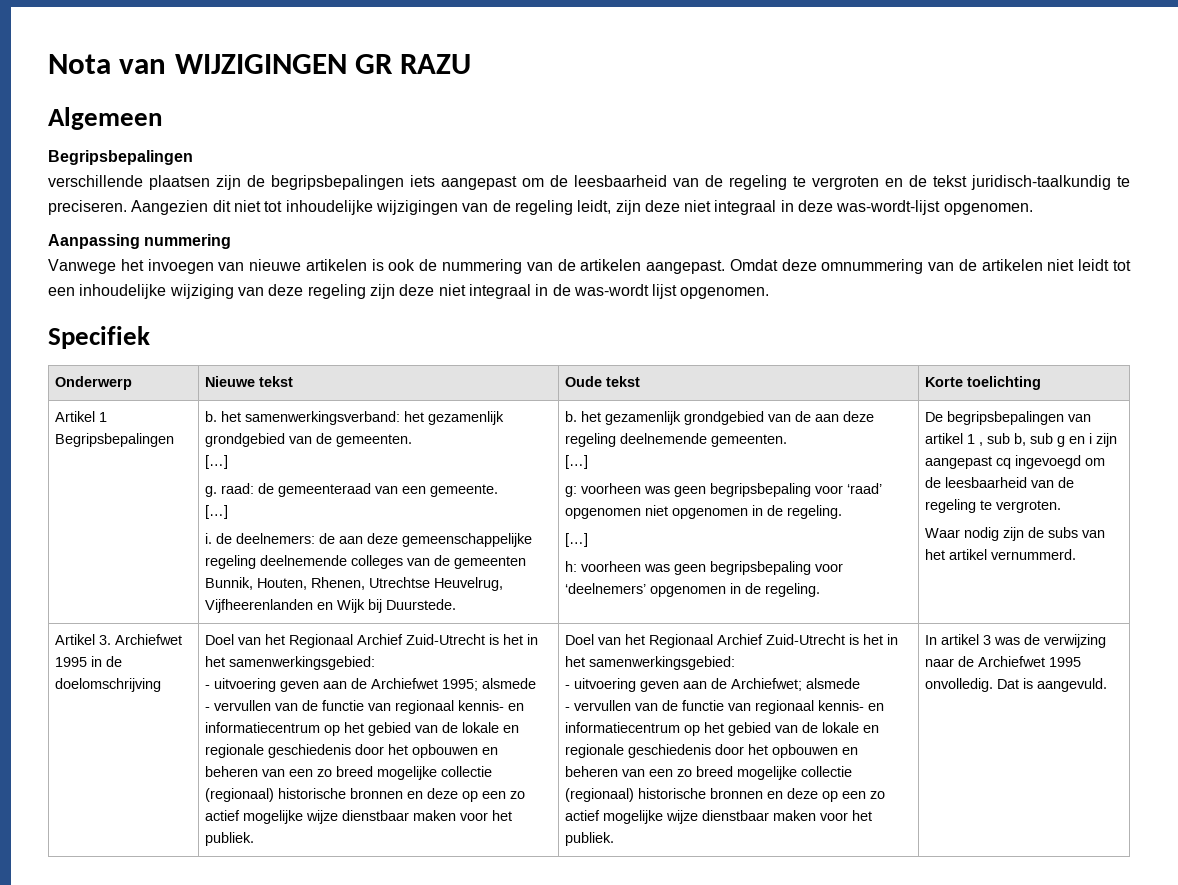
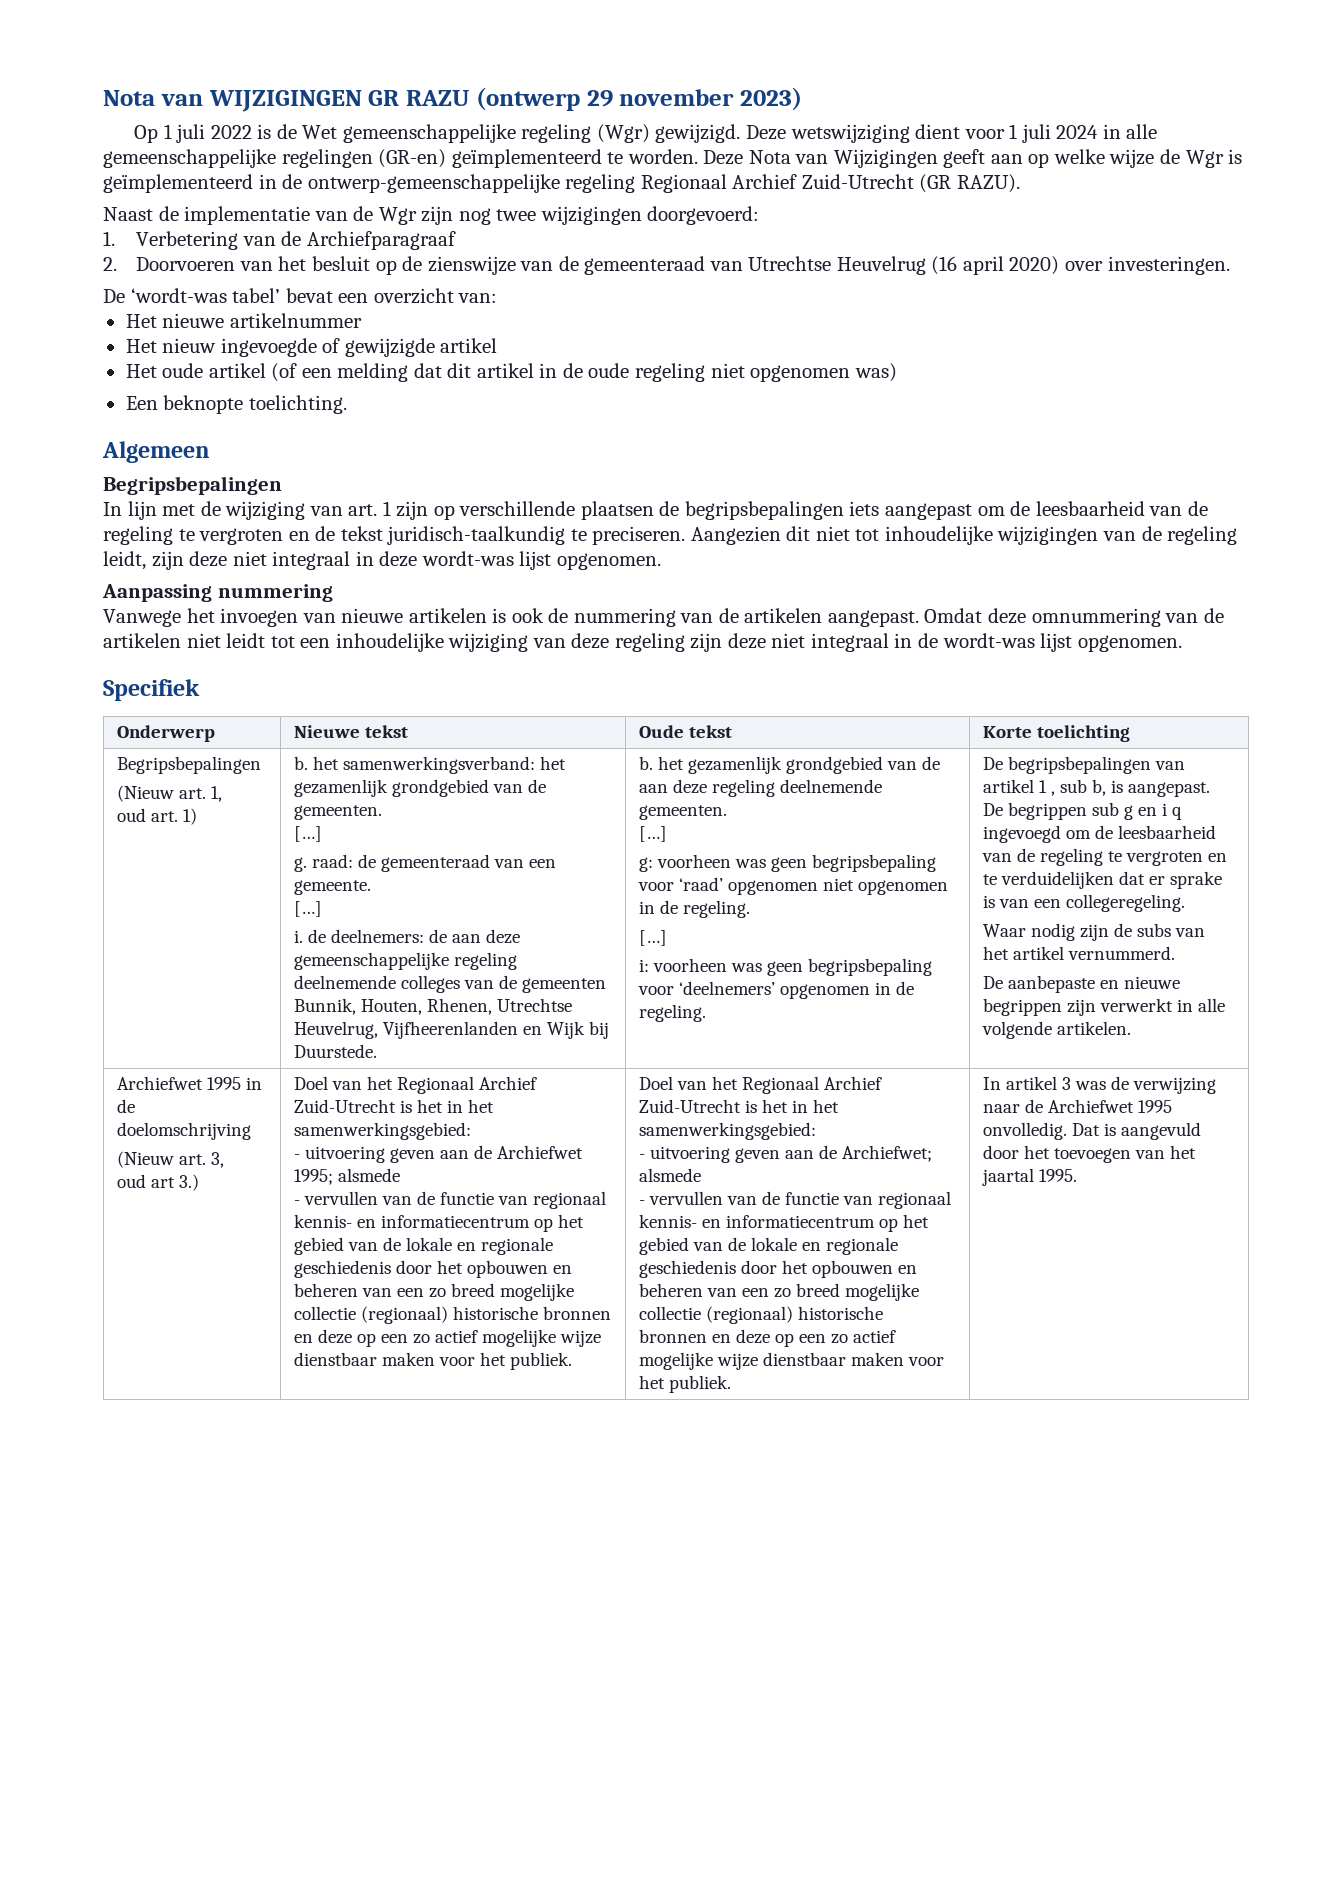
[48,107,162,130] [48,150,193,165] // Algemeen // Begripsbepalingen // -> [475,87,802,111] [134,124,1158,143] [103,149,1243,168] [103,174,1020,193] [103,206,760,225] [103,231,457,250] [103,256,1230,275] [103,288,498,304] [125,313,362,328] [125,338,498,357] [125,363,897,382] [125,395,347,414] [102,441,210,463] [103,476,282,495] [103,501,455,520] (ontwerp 29 november 2023) // Op 1 juli 2022 is de Wet gemeenschappelijke regeling (Wgr) gewijzigd. Deze wetswijziging dient voor 1 juli 2024 in alle gemeenschappelijke regelingen (GR-en) geïmplementeerd te worden. Deze Nota van Wijzigingen geeft aan op welke wijze de Wgr is geïmplementeerd in de ontwerp-gemeenschappelijke regeling Regionaal Archief Zuid-Utrecht (GR RAZU). // Naast de implementatie van de Wgr zijn nog twee wijzigingen doorgevoerd: // 1. Verbetering van de Archiefparagraaf // 2. Doorvoeren van het besluit op de zienswijze van de gemeenteraad van Utrechtse Heuvelrug (16 april 2020) over investeringen. // De ‘wordt-was tabel’ bevat een overzicht van: // Het nieuwe artikelnummer // Het nieuw ingevoegde of gewijzigde artikel // Het oude artikel (of een melding dat dit artikel in de oude regeling niet opgenomen was) // Een beknopte toelichting. // Algemeen // Begripsbepalingen // In lijn met de wijziging van art. 1 zijn op
[216,175,241,190] zijn -> (654, 510) none
[836,200,941,215] was-wordt-lijst -> [421,551,552,570] wordt-was lijst
[573,284,649,296] was-wordt -> [942,633,1035,648] wordt-was
[55,411,108,422] [55,433,175,447] Artikel 1 Begripsbepalingen -> [117,756,262,774] [117,785,223,802] [117,808,198,825] Begripsbepalingen // (Nieuw art. 1, // oud art. 1)
[565,561,578,572] h: -> [639,959,650,972] i:
(1027, 439) none -> [1111,780,1211,797] [983,802,1088,820] is aangepast. De begrippen
[1096,433,1118,447] [925,456,1012,469] zijn aangepast cq -> [1172,807,1183,820] q
[996,500,1062,513] vergroten. -> [1126,851,1228,866] [983,871,1223,889] [983,894,1186,912] vergroten en te verduidelijken dat er sprake is van een collegeregeling.
[55,634,112,645] // Artikel 3. -> [983,975,1181,993] [983,998,1226,1016] [982,1021,1132,1039] // De aanbepaste en nieuwe begrippen zijn verwerkt in alle volgende artikelen. //
(162, 685) none -> [117,1151,225,1168] [117,1174,200,1191] // (Nieuw art. 3, // oud art 3.)
[1037,678,1108,692] aangevuld. -> [1121,1122,1202,1140] [983,1145,1197,1163] [982,1168,1078,1186] aangevuld door het toevoegen van het jaartal 1995.

